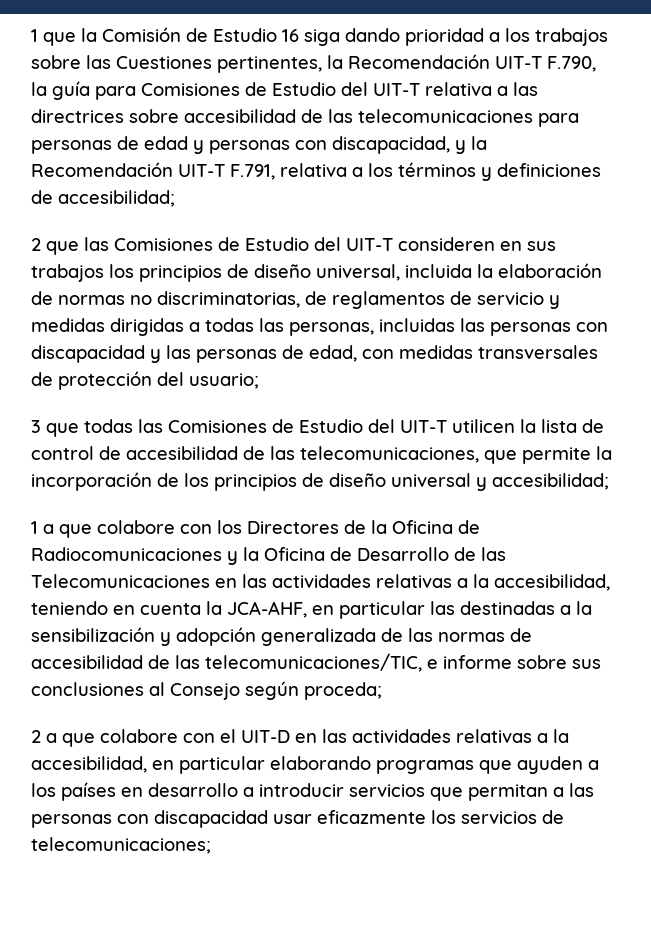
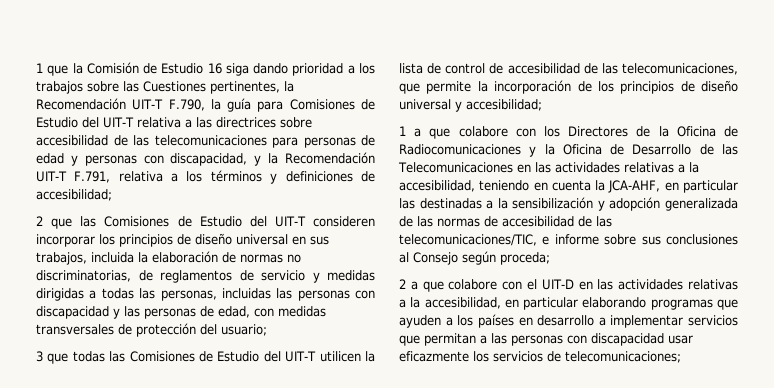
[500,241,556,251] [31,264,400,282] en sus trabajos los principios de diseño universal, -> [36,233,329,247] [36,252,87,265] incorporar los principios de diseño universal en sus trabajos,
[259,783,344,797] introducir -> [610,315,684,328] implementar

